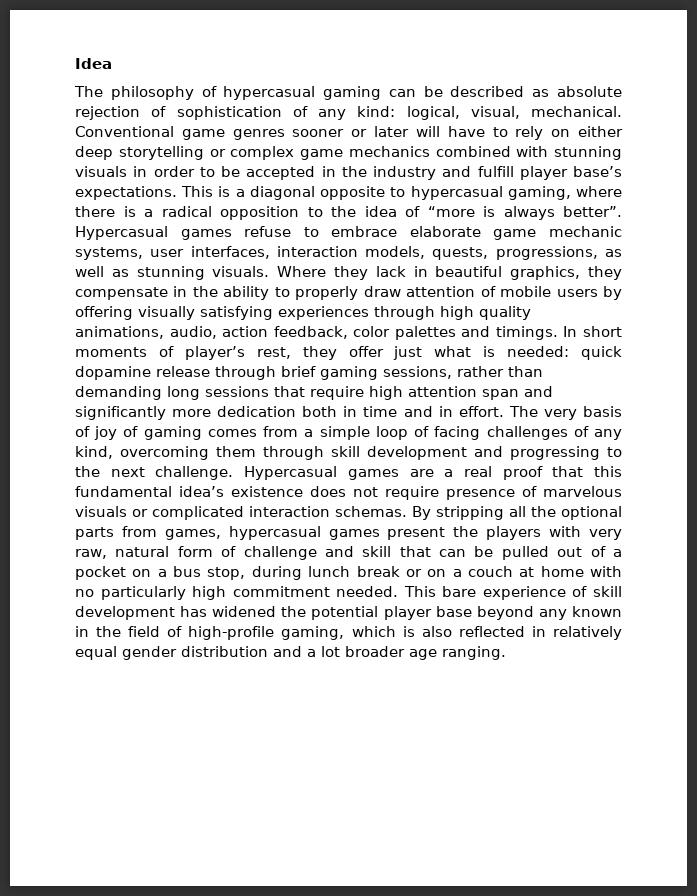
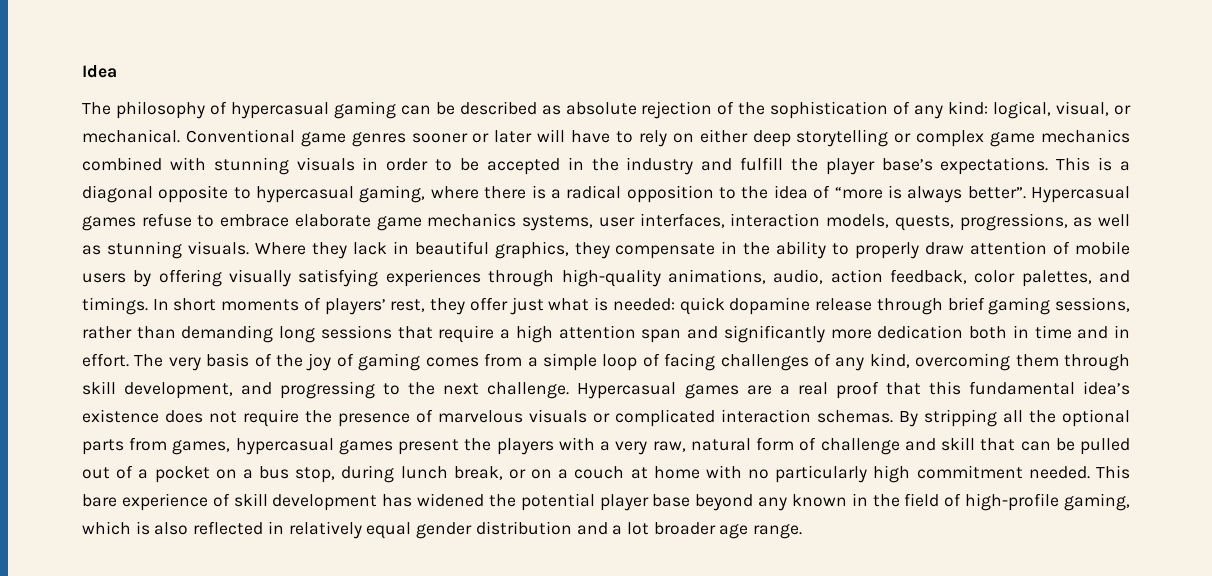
(167, 111) none -> [738,102,766,115] the
(520, 112) none -> [1113,105,1131,115] or
(514, 171) none -> [790,158,818,171] the
[549,226,622,237] mechanic -> [427,213,517,227] mechanics
[440,306,531,320] high quality -> [561,269,661,287] high-quality
[394,326,456,340] palettes -> [1021,270,1092,287] palettes,
[184,346,245,360] player’s -> [324,298,386,315] players’
(364, 393) none -> [500,329,511,339] a
(90, 431) none -> [276,354,304,367] the
[367,446,467,460] development -> [124,382,234,399] development,
(439, 493) none -> [305,410,332,423] the
(582, 531) none -> [600,441,611,451] a
[356,566,400,577] break -> [453,466,503,480] break,
[442,646,506,660] ranging. -> [753,524,803,539] range.

